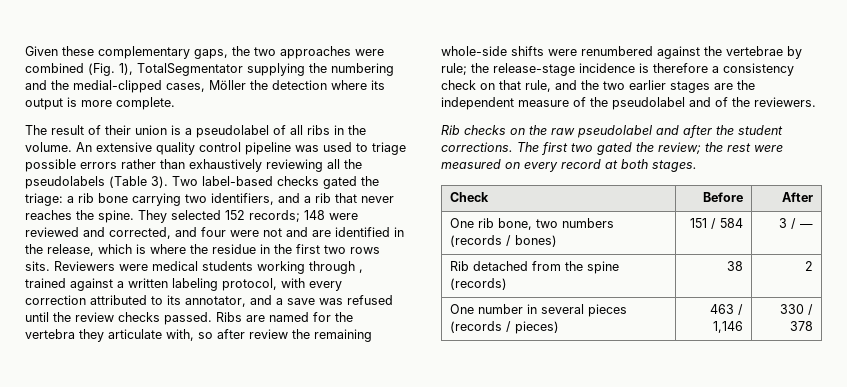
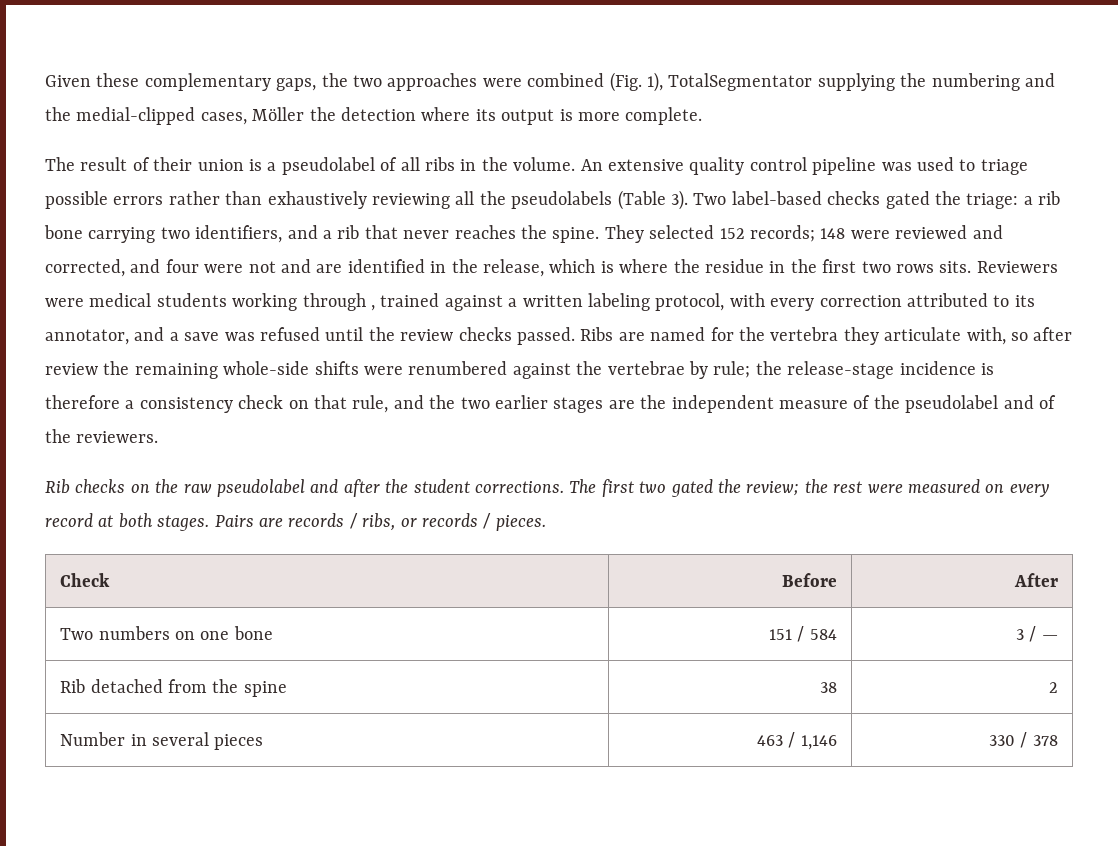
[449,192,489,202] [703,192,744,202] [782,192,814,202] [449,218,614,230] [449,235,557,247] // Check | Before | After // One rib bone, two numbers (records / bones) -> [214,513,546,531] [60,573,111,587] [781,573,837,587] [1013,573,1058,587] [60,626,273,640] Pairs are records / ribs, or records / pieces. // Check | Before | After // Two numbers on one bone
[449,278,507,290] (records) -> (287, 689) none
[449,304,523,314] One number -> [60,732,126,746] Number
[449,321,559,334] (records / pieces) -> (264, 742) none

